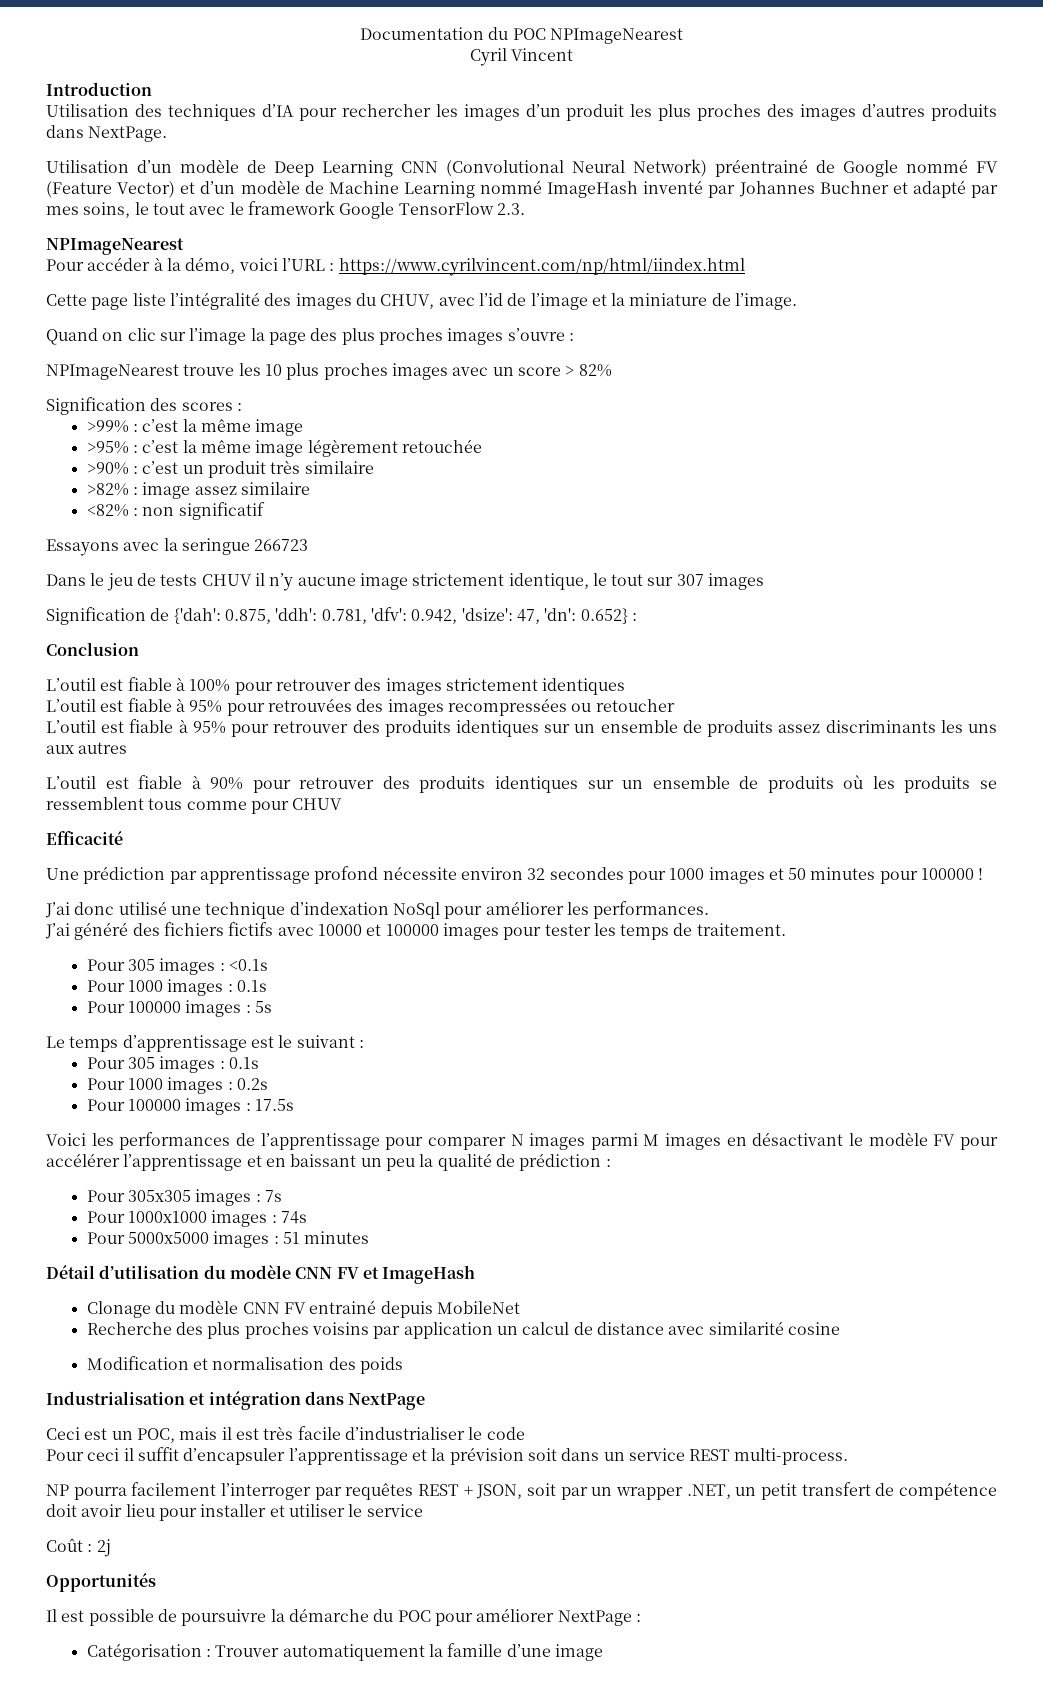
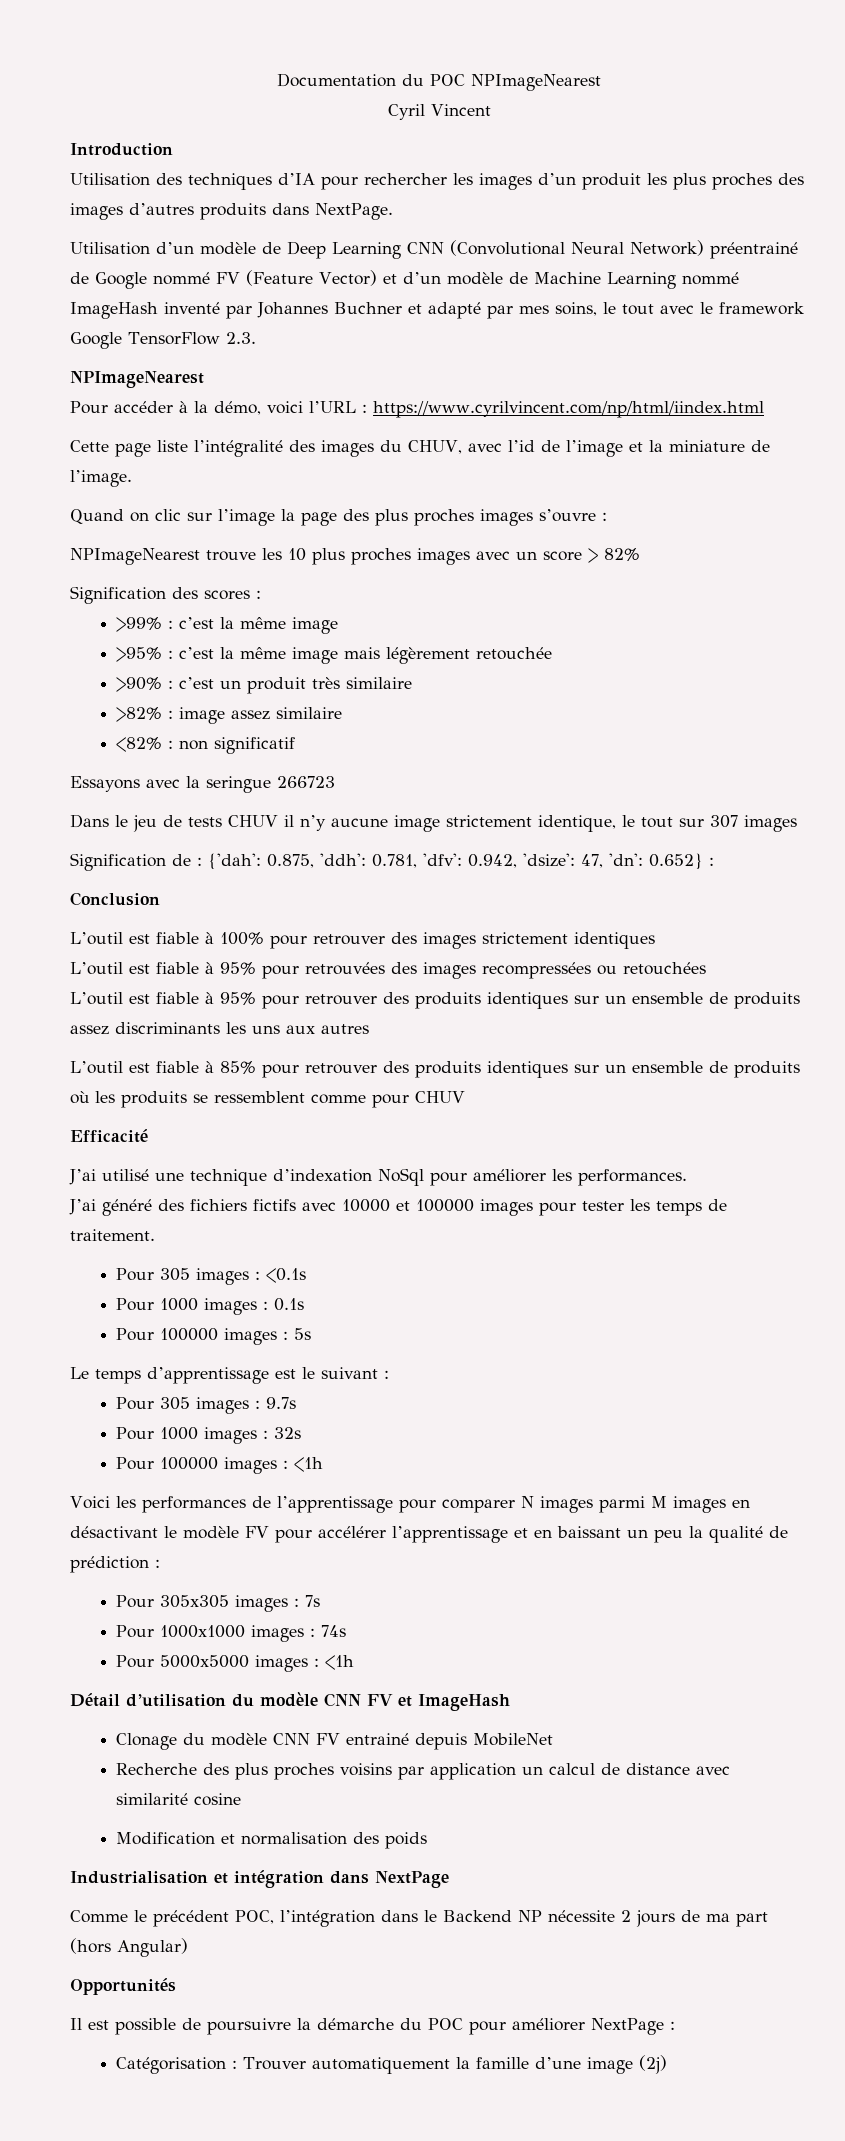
(304, 448) none -> [344,647,381,659] mais
(170, 614) none -> [197,857,202,866] :
[595,699,675,712] retoucher -> [623,962,706,975] retouchées
[210,777,244,790] 90% -> [220,1061,256,1074] 85%
[148,798,183,810] tous -> (305, 1097) none
[46,866,984,884] [45,902,115,918] // Une prédiction par apprentissage profond nécessite environ 32 secondes pour 1000 images et 50 minutes pour 100000 ! // J’ai donc -> [69,1169,96,1185] // J’ai
[228,1057,259,1069] [86,1077,268,1094] [86,1098,294,1115] 0.1s // Pour 1000 images : 0.2s // Pour 100000 images : 17.5s -> [266,1397,297,1409] [116,1427,302,1444] [116,1457,324,1474] 9.7s // Pour 1000 images : 32s // Pour 100000 images : <1h
[282,1231,370,1244] 51 minutes -> [325,1655,355,1670] <1h
[46,1426,525,1443] [46,1447,849,1465] [46,1482,997,1500] [46,1504,423,1521] [46,1538,111,1557] Ceci est un POC, mais il est très facile d’industrialiser le code // Pour ceci il suffit d’encapsuler l’apprentissage et la prévision soit dans un service REST multi-process. // NP pourra facilement l’interroger par requêtes REST + JSON, soit par un wrapper .NET, un petit transfert de compétence doit avoir lieu pour installer et utiliser le service // Coût : 2j -> [70,1910,768,1927] [70,1938,188,1957] Comme le précédent POC, l’intégration dans le Backend NP nécessite 2 jours de ma part (hors Angular)
(603, 1652) none -> [639,2055,668,2074] (2j)

